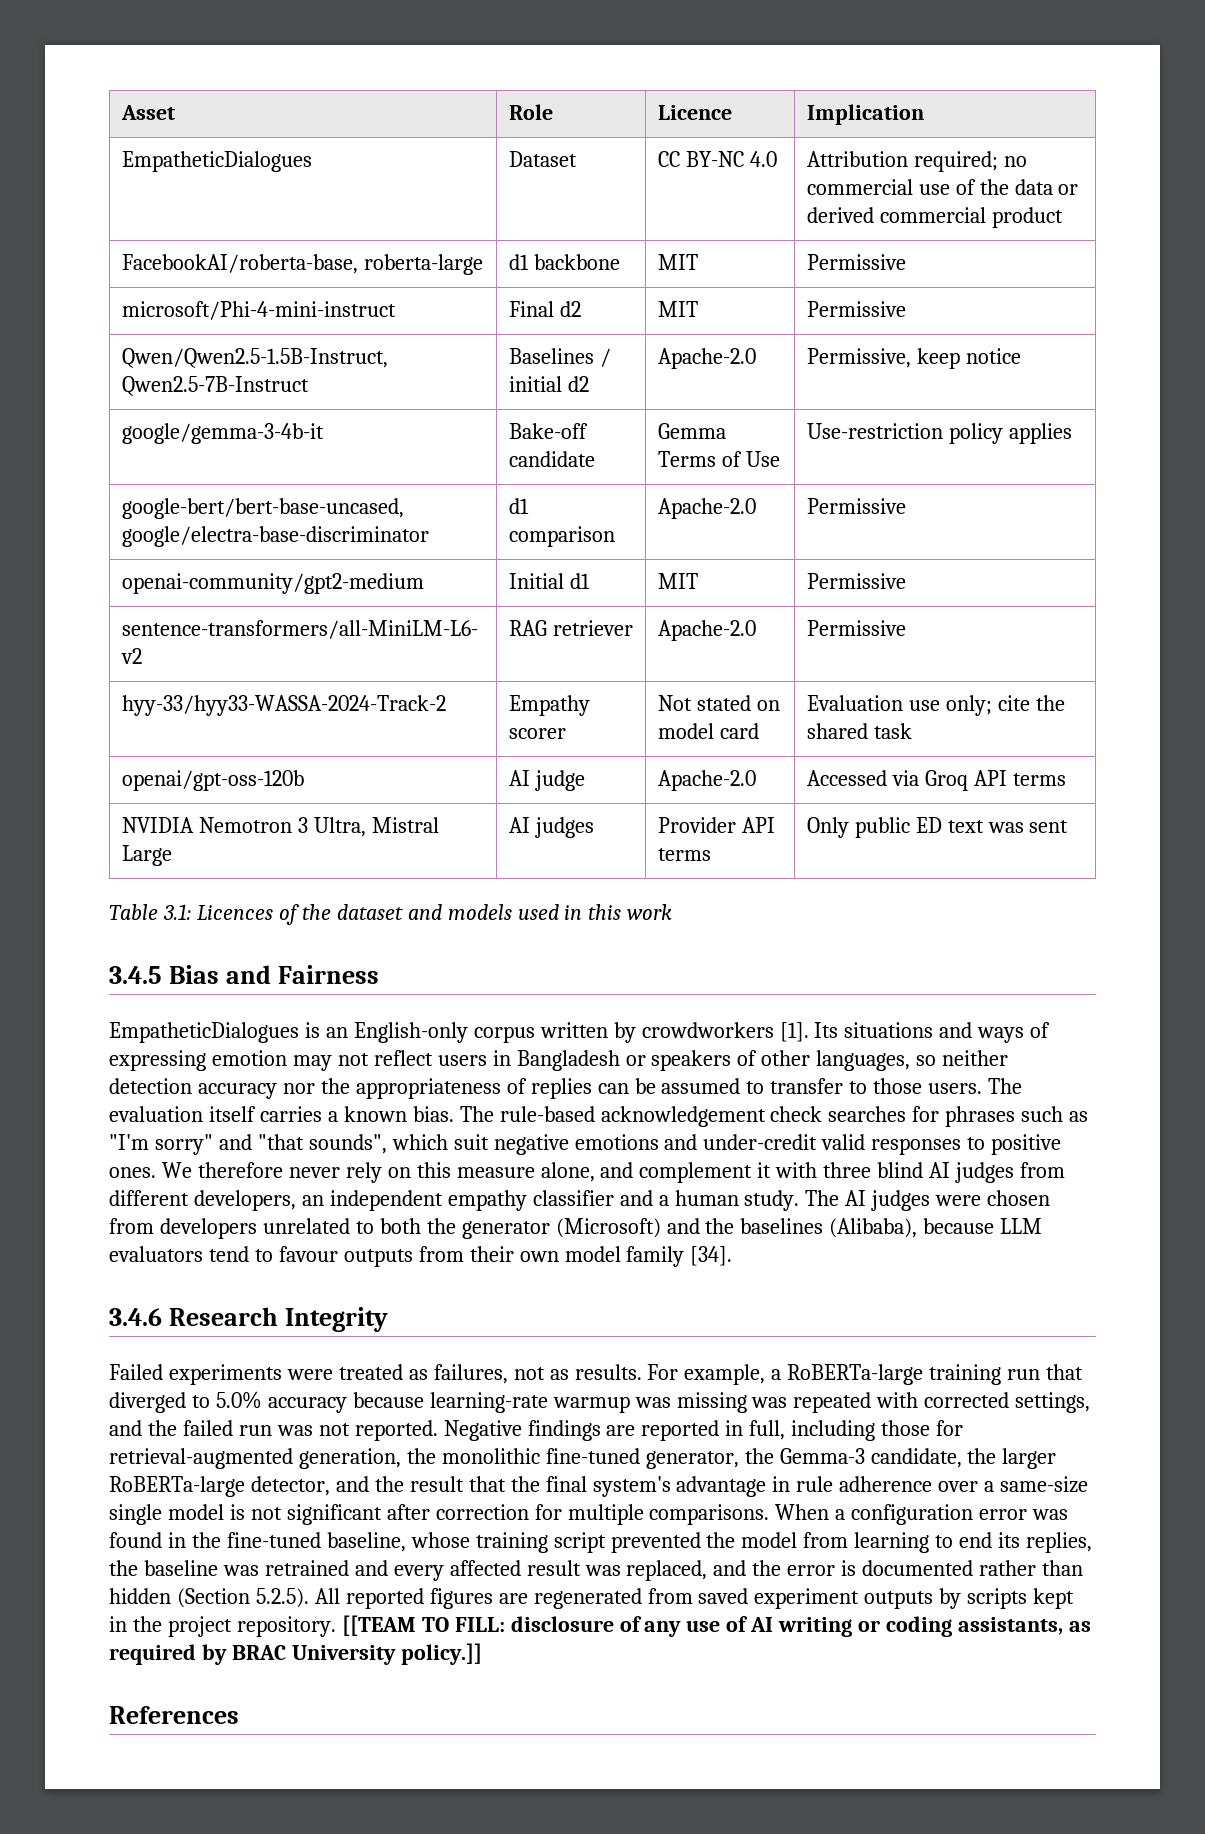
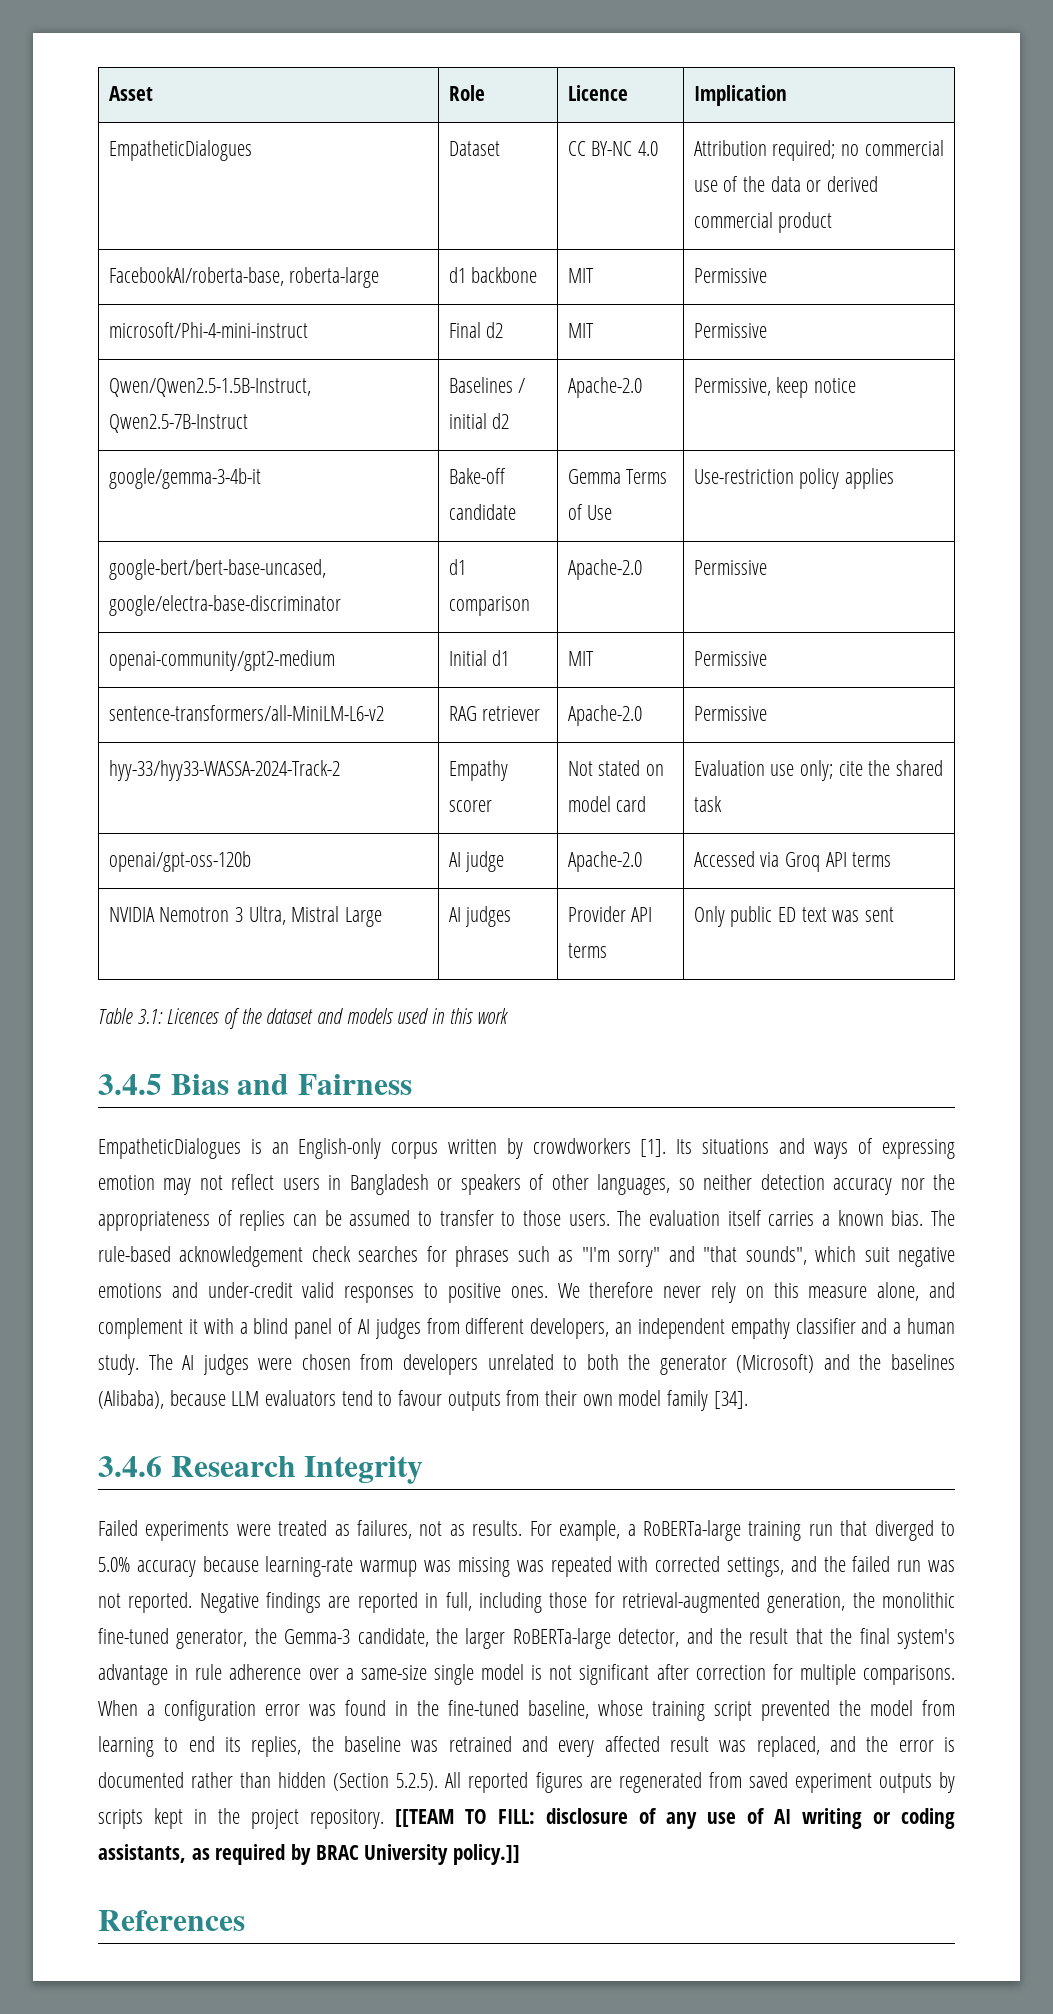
[823,1162,924,1178] three blind -> [239,1318,353,1339] a blind panel of

